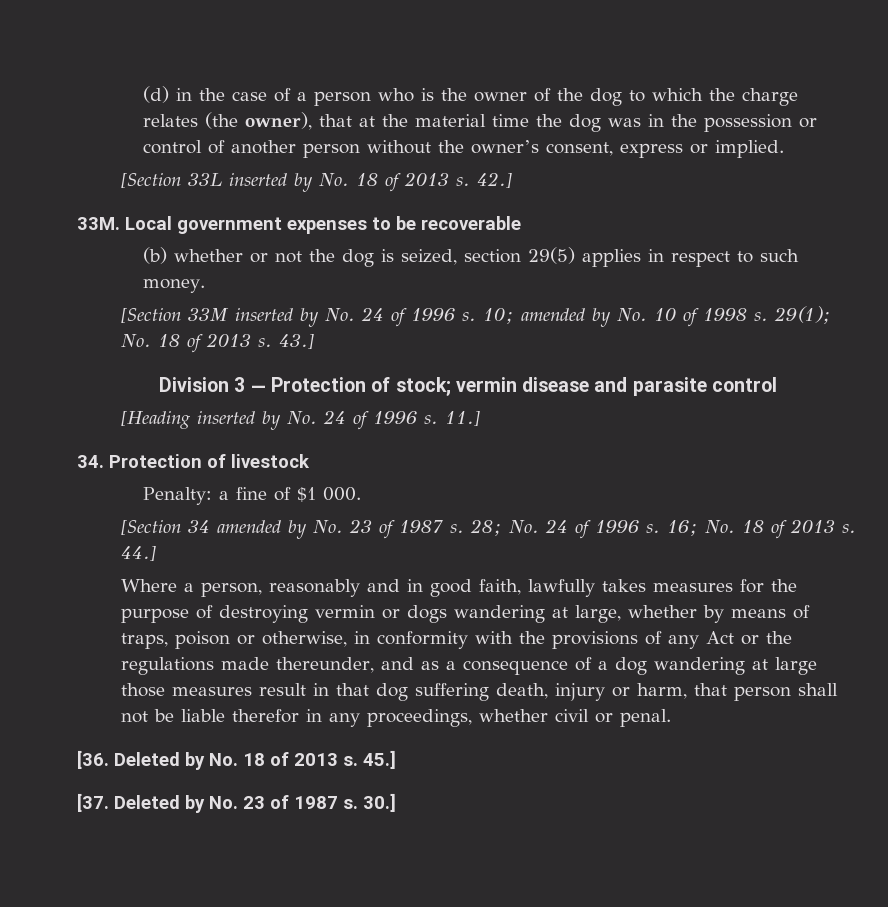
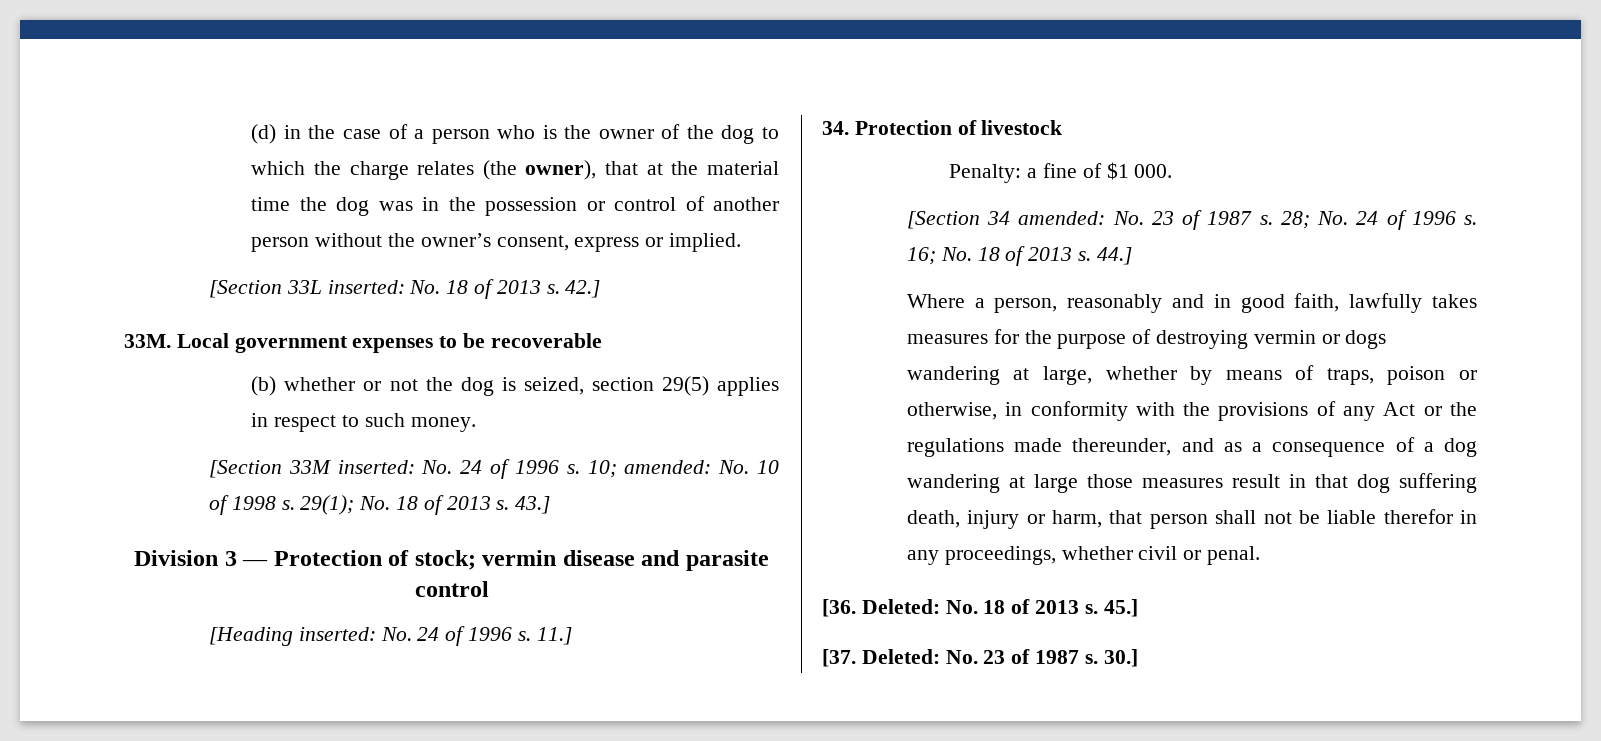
[229,173,314,192] inserted by -> [327,280,405,294] inserted:
[235,308,320,327] inserted by -> [337,460,415,474] inserted:
[521,308,612,327] amended by -> [624,460,712,474] amended:
[197,411,282,430] inserted by -> [298,627,376,641] inserted:
[217,520,308,539] amended by -> [1018,211,1106,225] amended:
[114,752,205,770] Deleted by -> [861,599,940,614] Deleted:
[114,795,205,813] Deleted by -> [861,649,940,664] Deleted:

